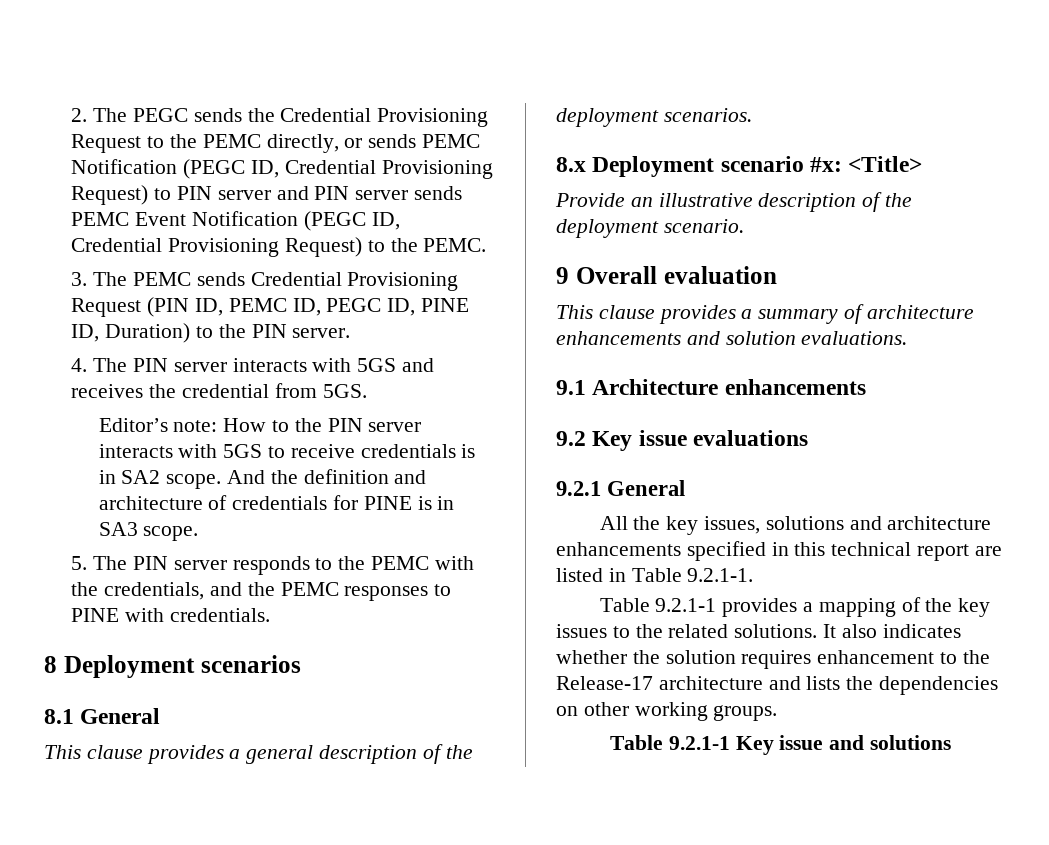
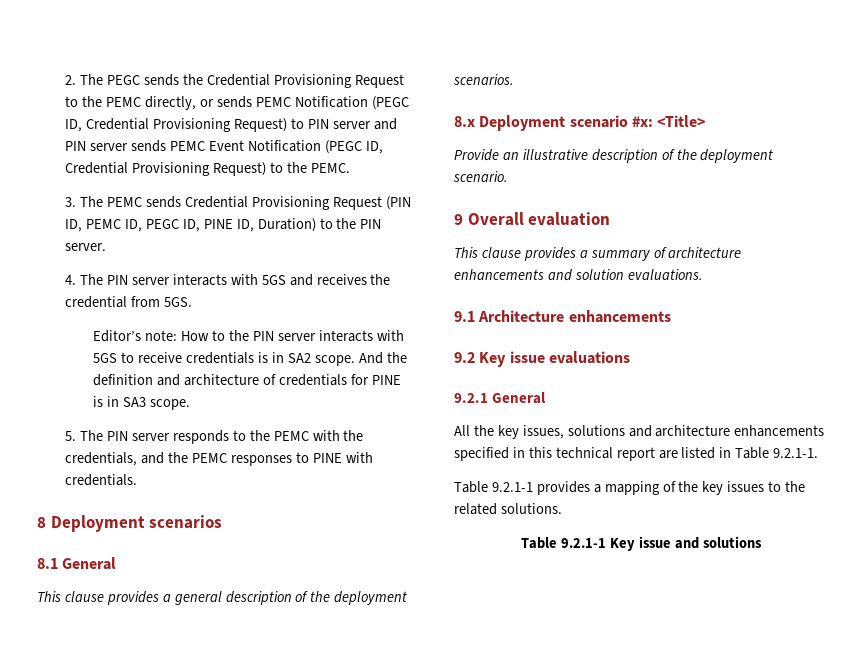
[823,624,961,638] [556,650,990,669] [556,676,999,695] [556,702,778,721] It also indicates whether the solution requires enhancement to the Release-17 architecture and lists the dependencies on other working groups. -> (562, 508) none

